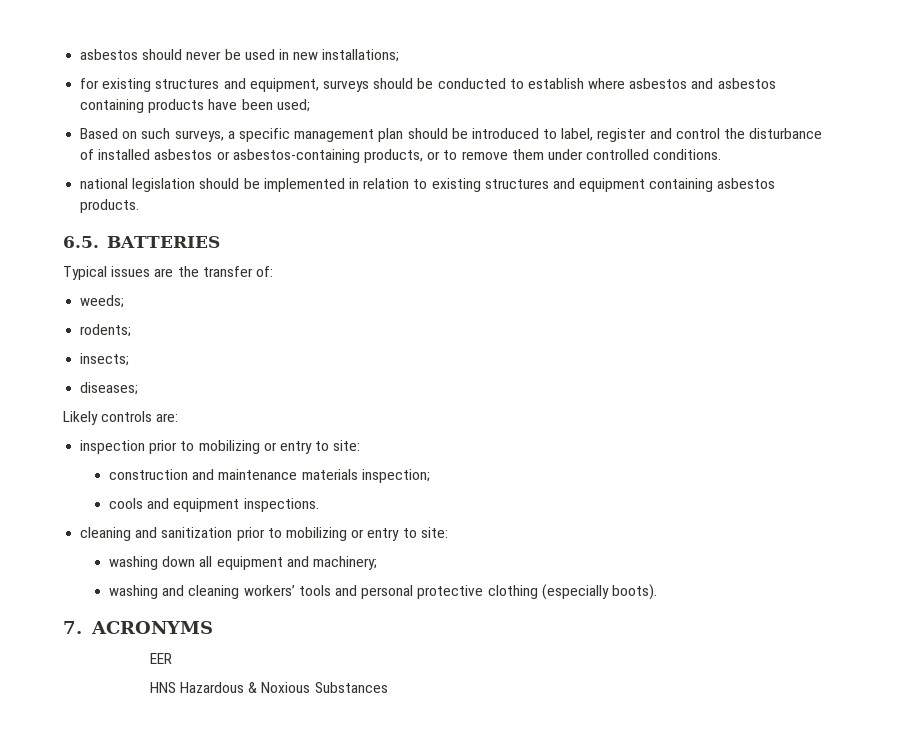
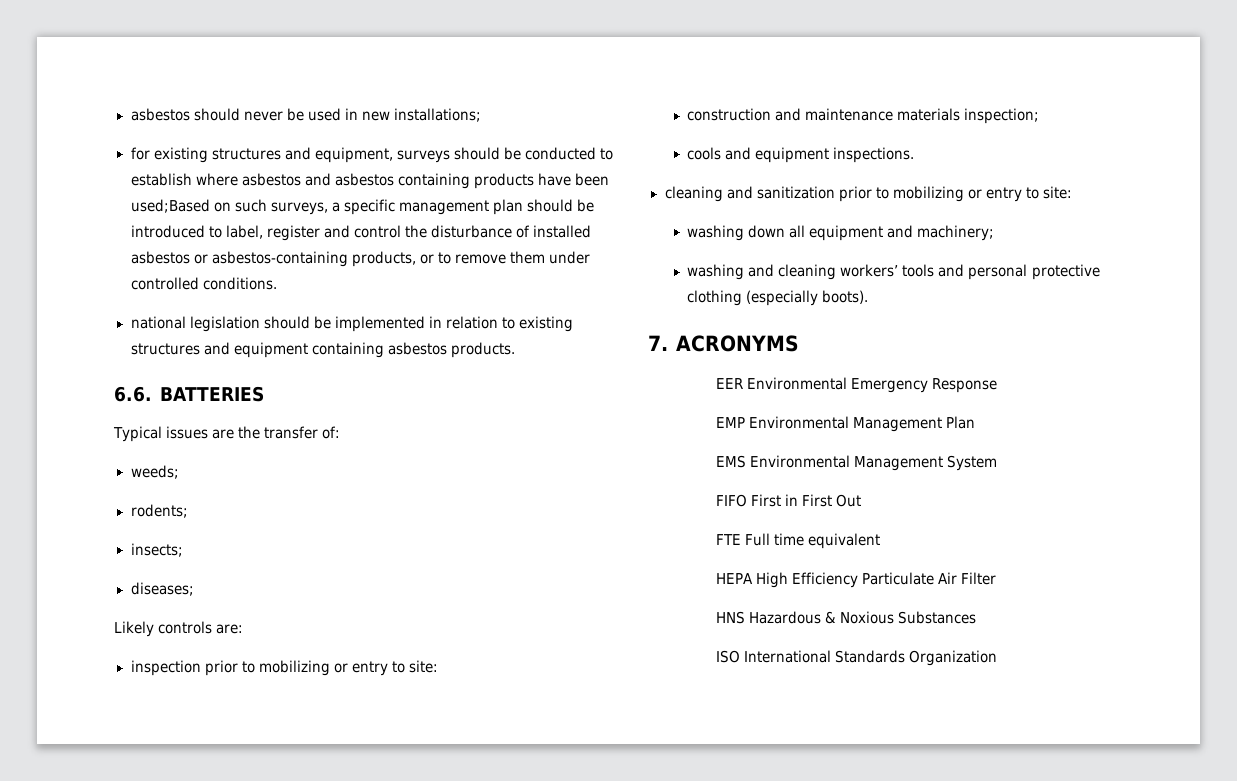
[276,99,310,112] [80,128,119,139] used; // Based -> [130,199,210,213] used;Based
[63,236,99,248] 6.5. -> [114,386,152,402] 6.6.
(172, 658) none -> [747,377,998,393] [715,416,976,432] [715,455,998,471] [715,494,862,507] [715,533,881,549] [715,572,997,588] Environmental Emergency Response // EMP Environmental Management Plan // EMS Environmental Management System // FIFO First in First Out // FTE Full time equivalent // HEPA High Efficiency Particulate Air Filter
(388, 687) none -> [715,650,998,666] // ISO International Standards Organization

